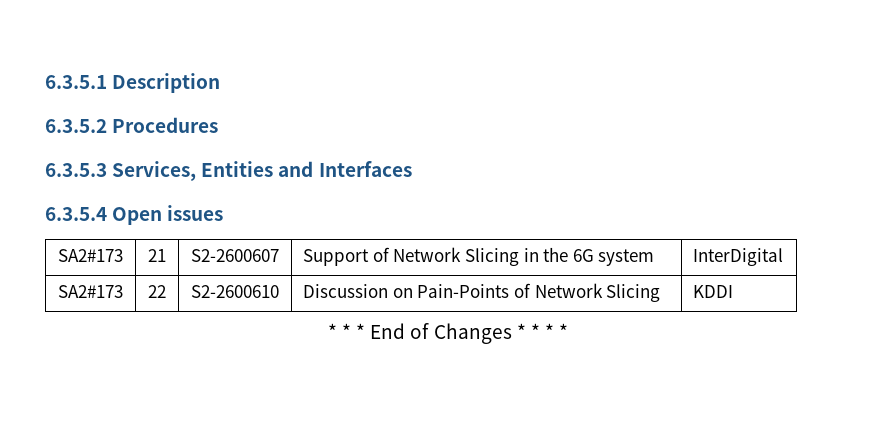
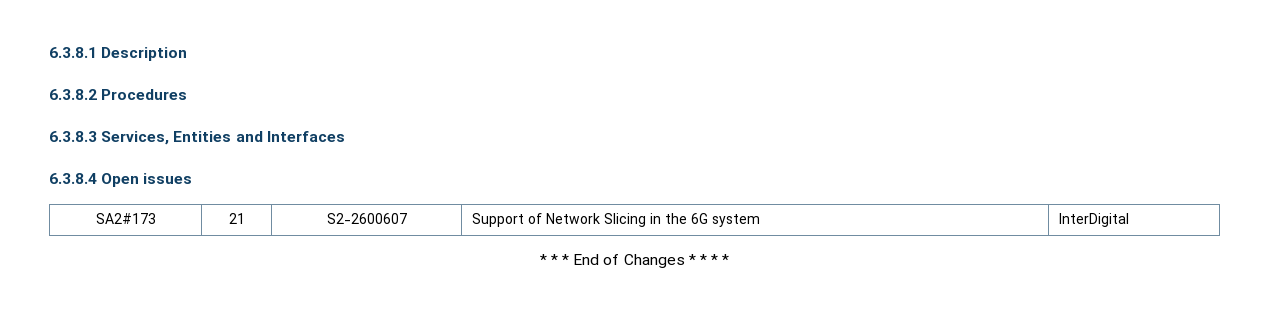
[45,75,107,89] 6.3.5.1 -> [49,47,97,58] 6.3.8.1
[45,119,107,133] 6.3.5.2 -> [49,89,97,100] 6.3.8.2
[45,163,107,177] 6.3.5.3 -> [49,131,97,142] 6.3.8.3
[45,207,107,221] 6.3.5.4 -> [49,173,97,184] 6.3.8.4
[58,285,123,298] [148,285,166,298] [191,285,279,298] [303,283,661,302] [693,285,734,298] // SA2#173 | 22 | S2-2600610 | Discussion on Pain-Points of Network Slicing | KDDI -> (1129, 220) none

